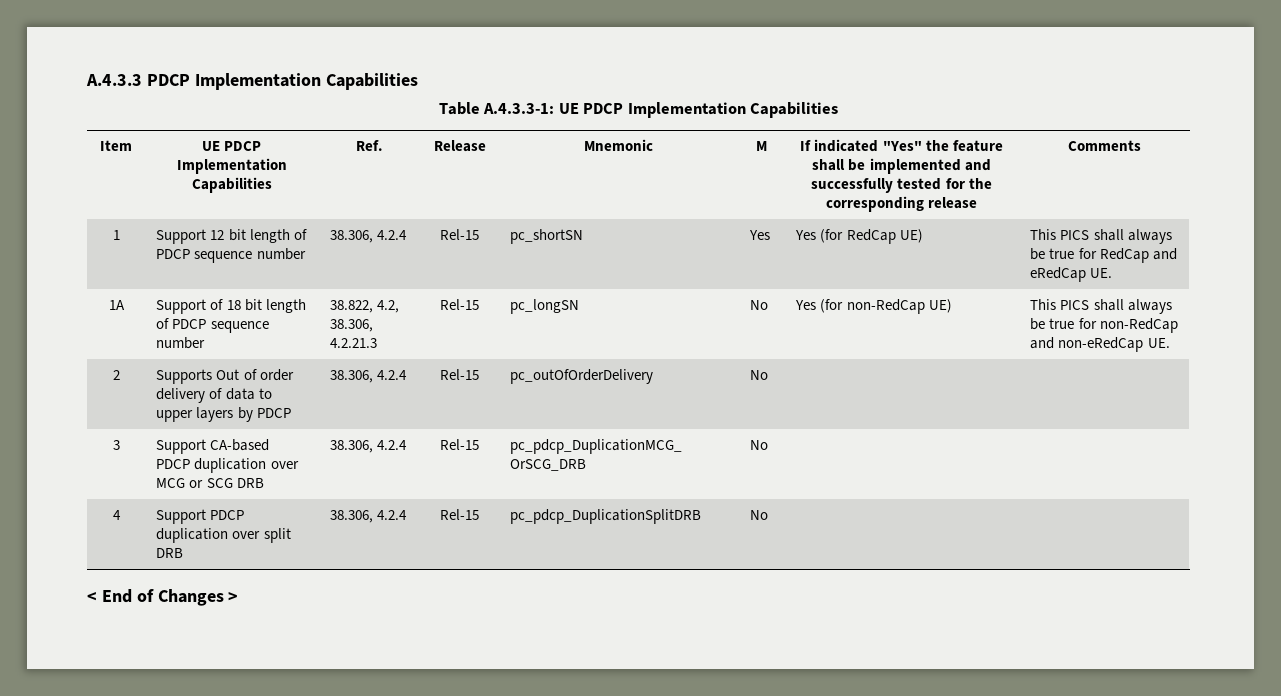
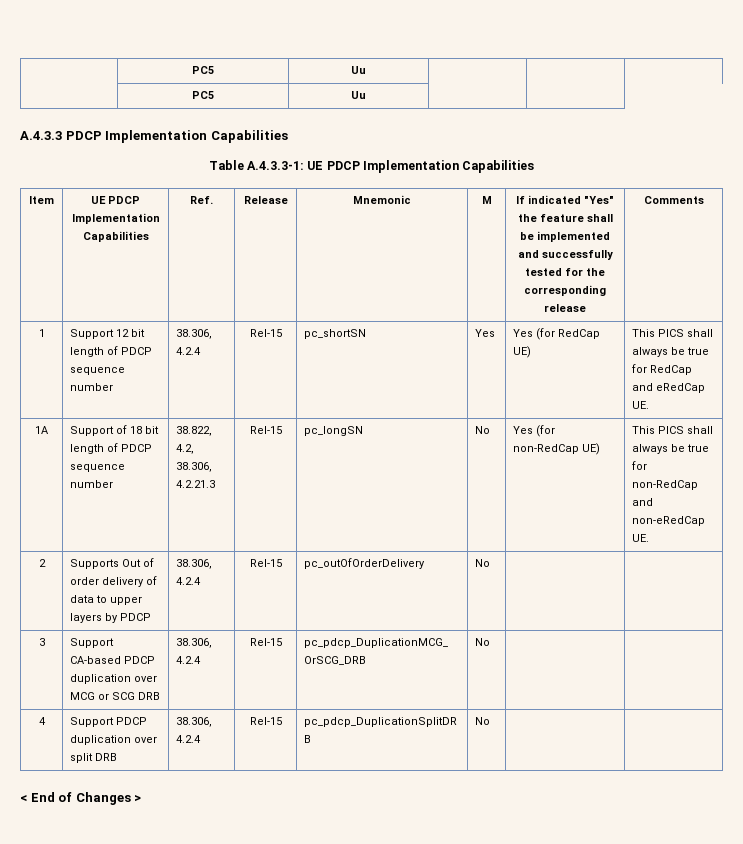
(86, 80) none -> [192,66,214,74] [351,66,367,74] [192,91,214,99] [351,91,367,99] | PC5 | Uu | | | // | PC5 | Uu | | //

